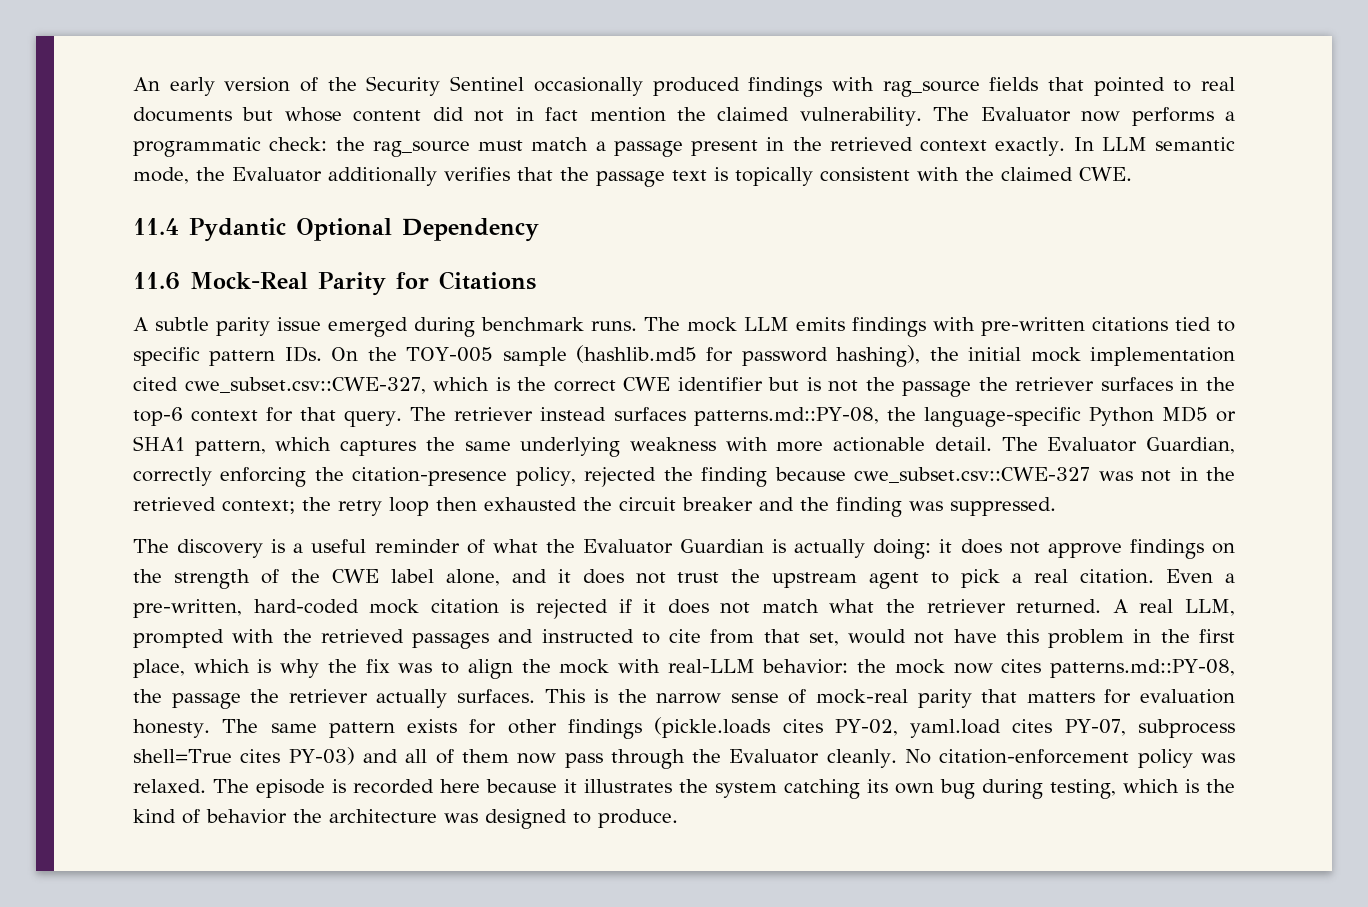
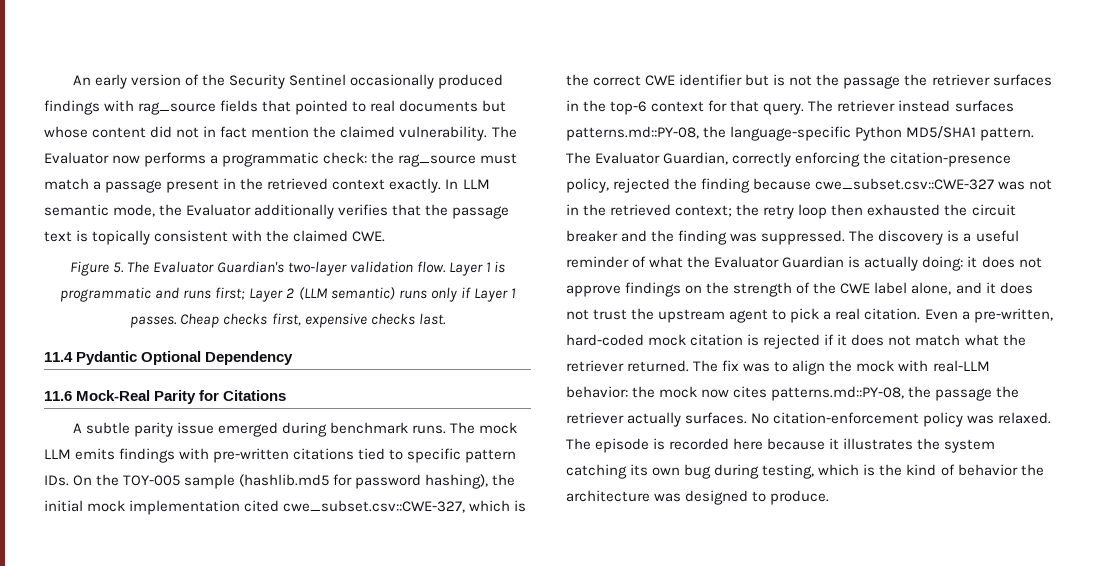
(1132, 174) none -> [69,261,506,276] [60,287,515,302] [130,313,446,328] // Figure 5. The Evaluator Guardian's two-layer validation flow. Layer 1 is programmatic and runs first; Layer 2 (LLM semantic) runs only if Layer 1 passes. Cheap checks first, expensive checks last.
[1161,406,1236,422] [133,436,992,457] MD5 or SHA1 pattern, which captures the same underlying weakness with more actionable detail. -> [906,126,1035,141] MD5/SHA1 pattern.
(1056, 506) // -> (846, 237) none
[1112,599,1235,616] [133,629,1236,649] [133,659,357,678] A real LLM, prompted with the retrieved passages and instructed to cite from that set, would not have this problem in the first place, which is why the -> [693,360,719,372] The
[544,689,1236,708] [133,717,1235,739] [133,747,897,769] This is the narrow sense of mock-real parity that matters for evaluation honesty. The same pattern exists for other findings (pickle.loads cites PY-02, yaml.load cites PY-07, subprocess shell=True cites PY-03) and all of them now pass through the Evaluator cleanly. -> (748, 418) none

